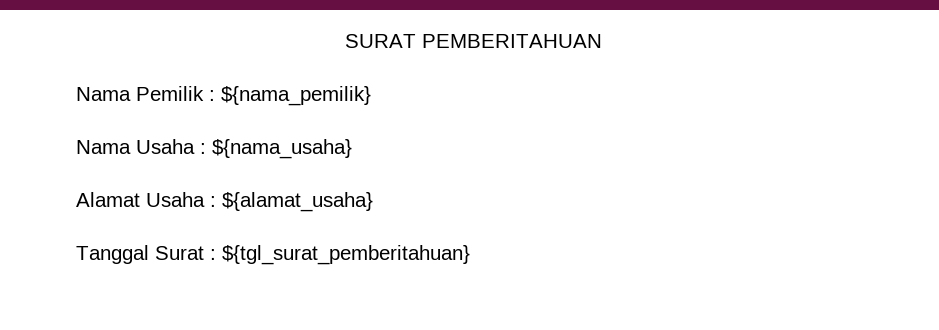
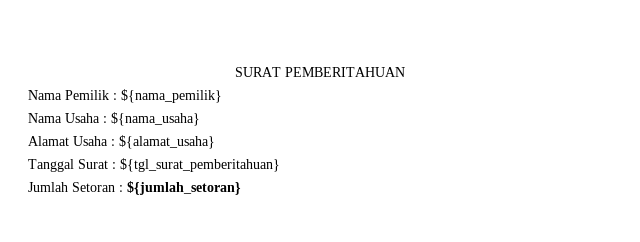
(470, 255) none -> [28,181,241,195] // Jumlah Setoran : ${jumlah_setoran}

